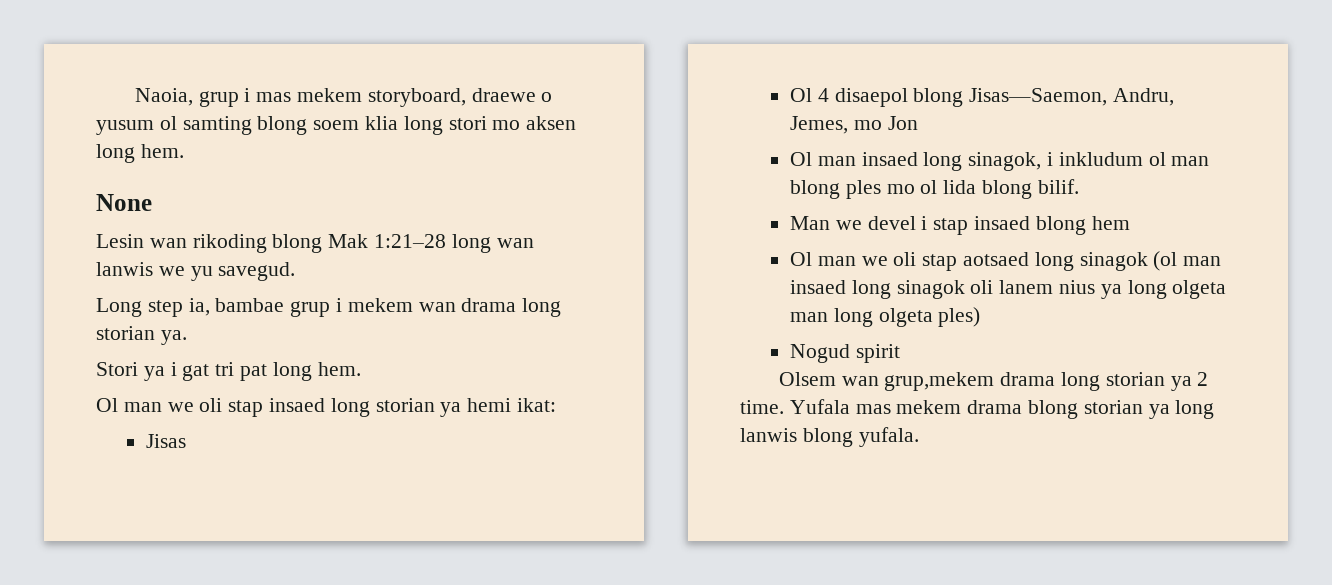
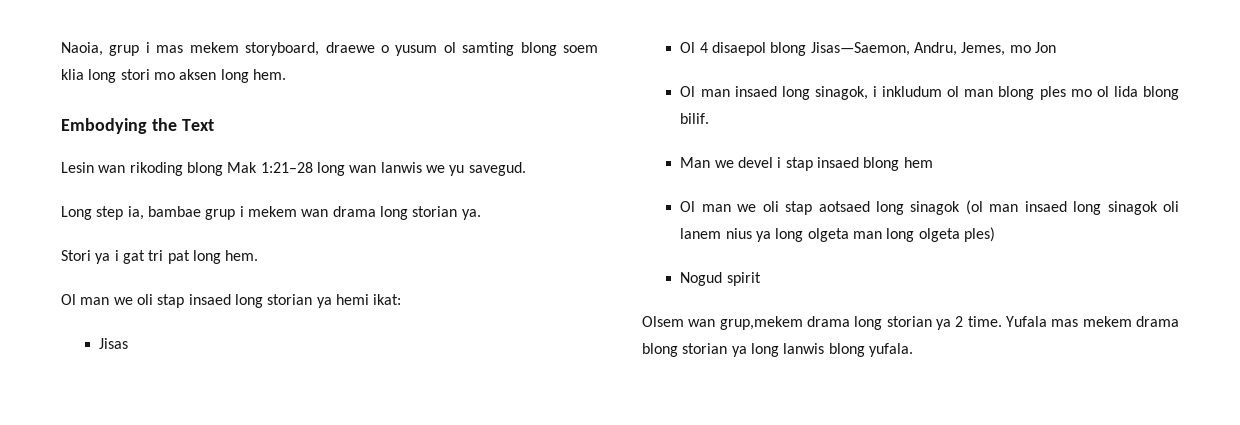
[96,194,152,211] // None -> [61,118,214,134] // Embodying the Text

